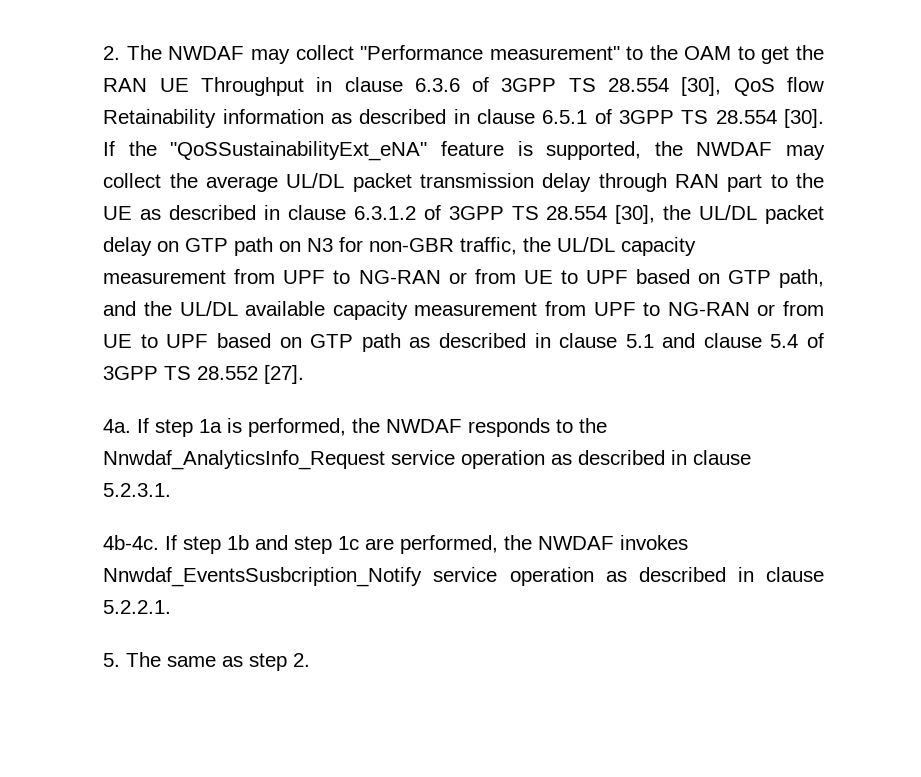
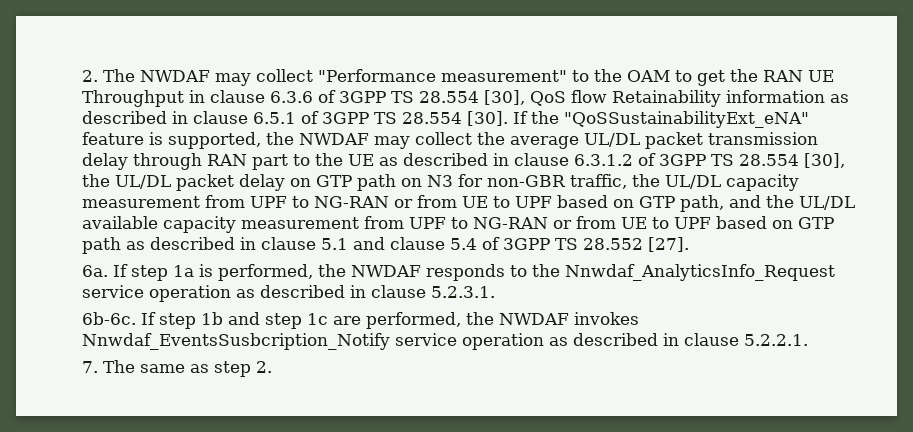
[103,419,132,433] 4a. -> [81,265,108,277] 6a.
[103,535,160,550] 4b-4c. -> [81,312,136,325] 6b-6c.
[103,653,121,667] 5. -> [81,361,98,373] 7.

